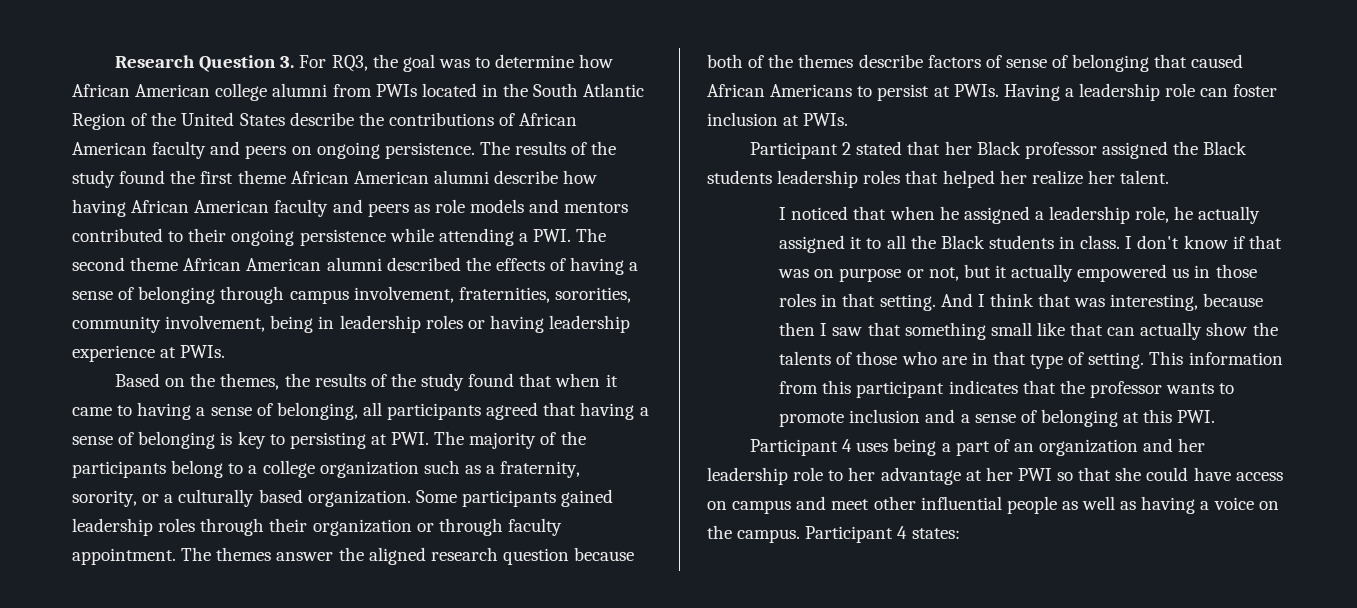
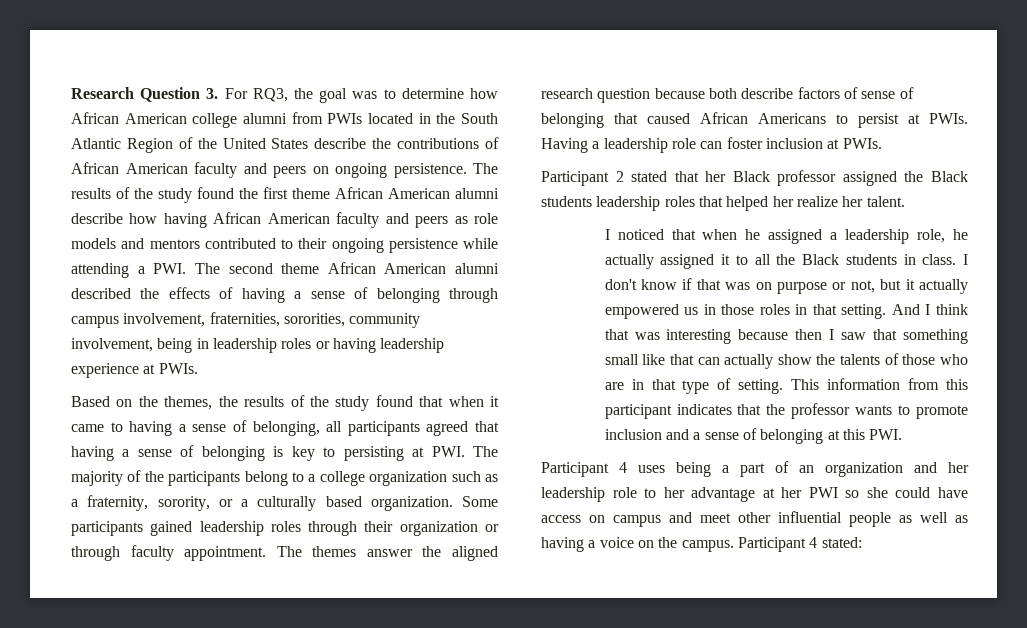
[748,54,854,68] of the themes -> (737, 93) none
[1110,294,1199,311] interesting, -> [666,329,732,344] interesting
[1078,467,1112,481] that -> (860, 494) none
[911,528,960,539] states: -> [821,537,862,548] stated:

